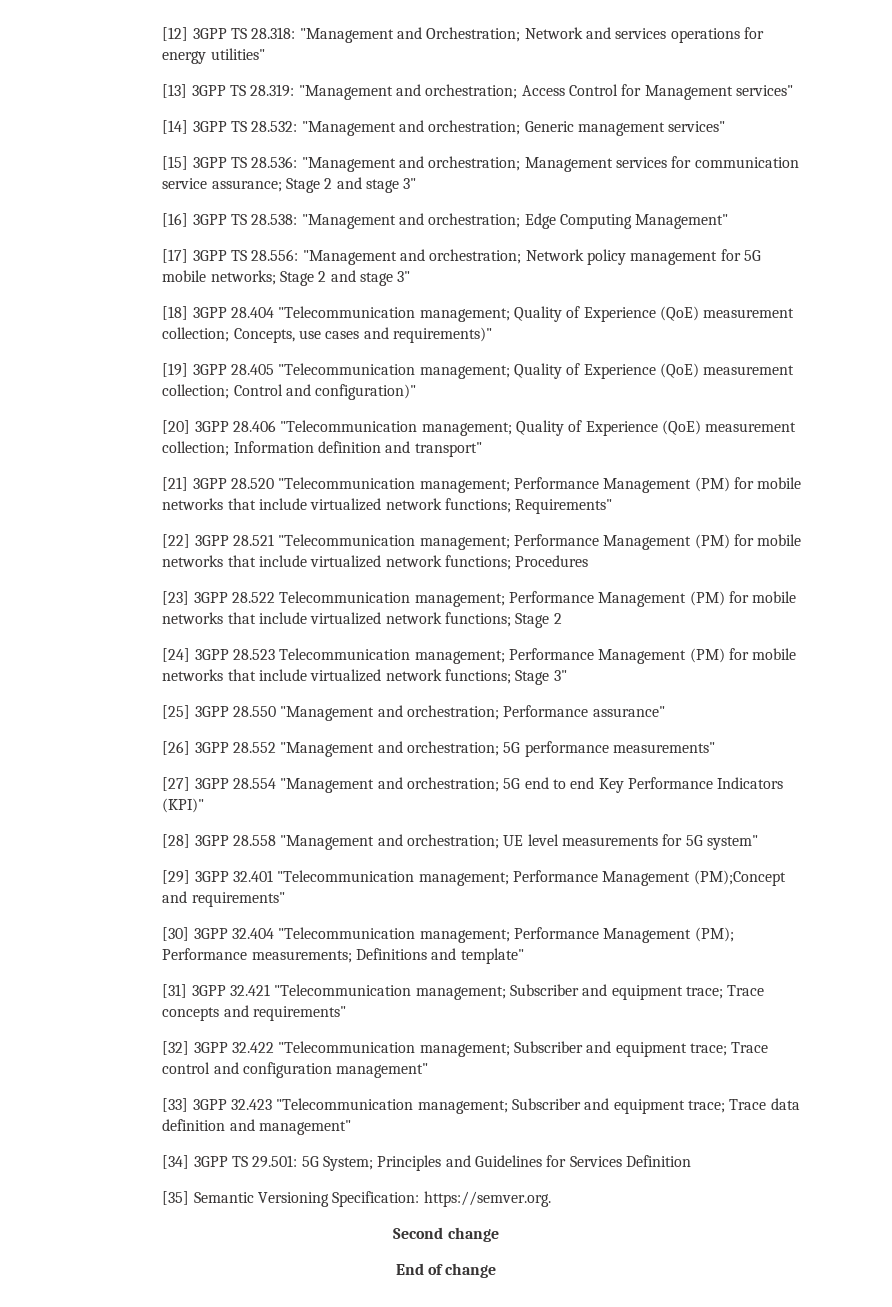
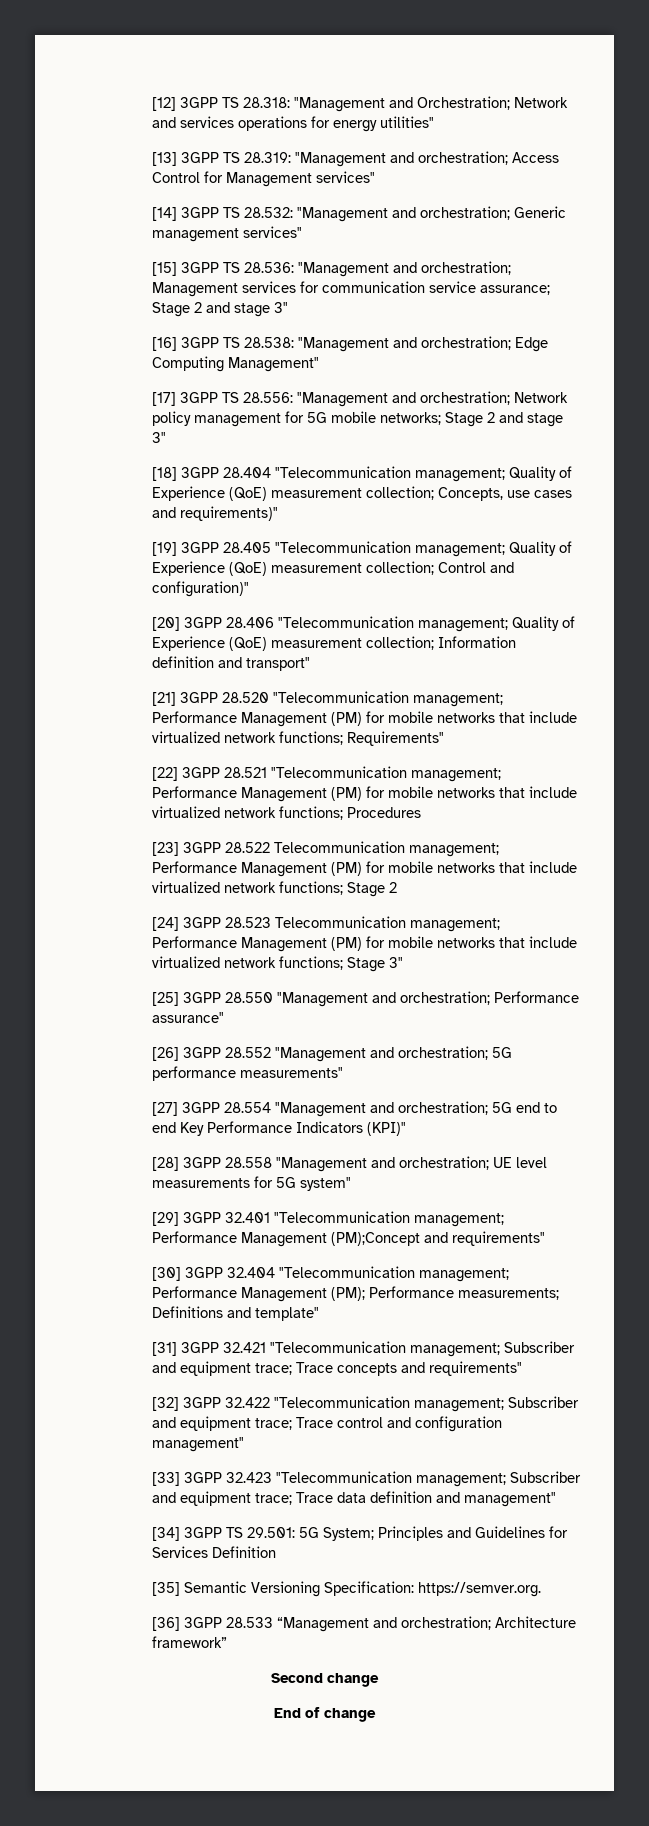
(551, 1199) none -> [152,1616,577,1632] [152,1636,228,1648] // [36] 3GPP 28.533 “Management and orchestration; Architecture framework”

